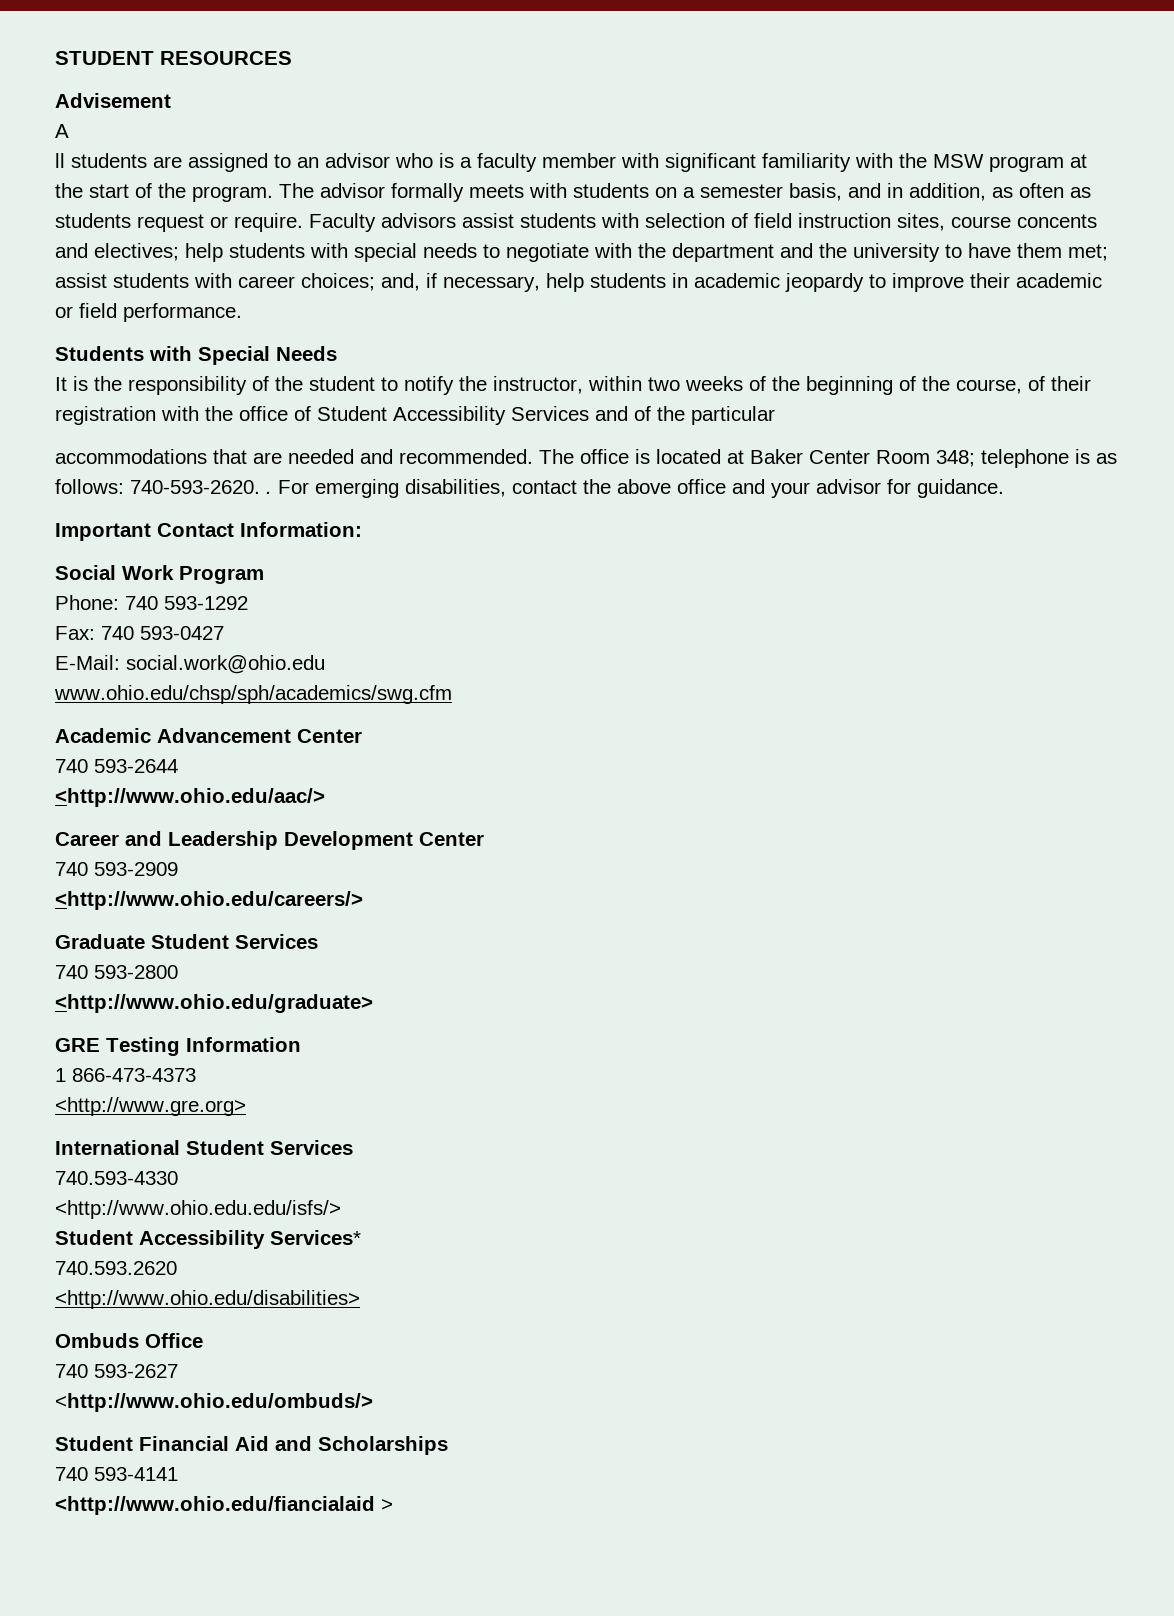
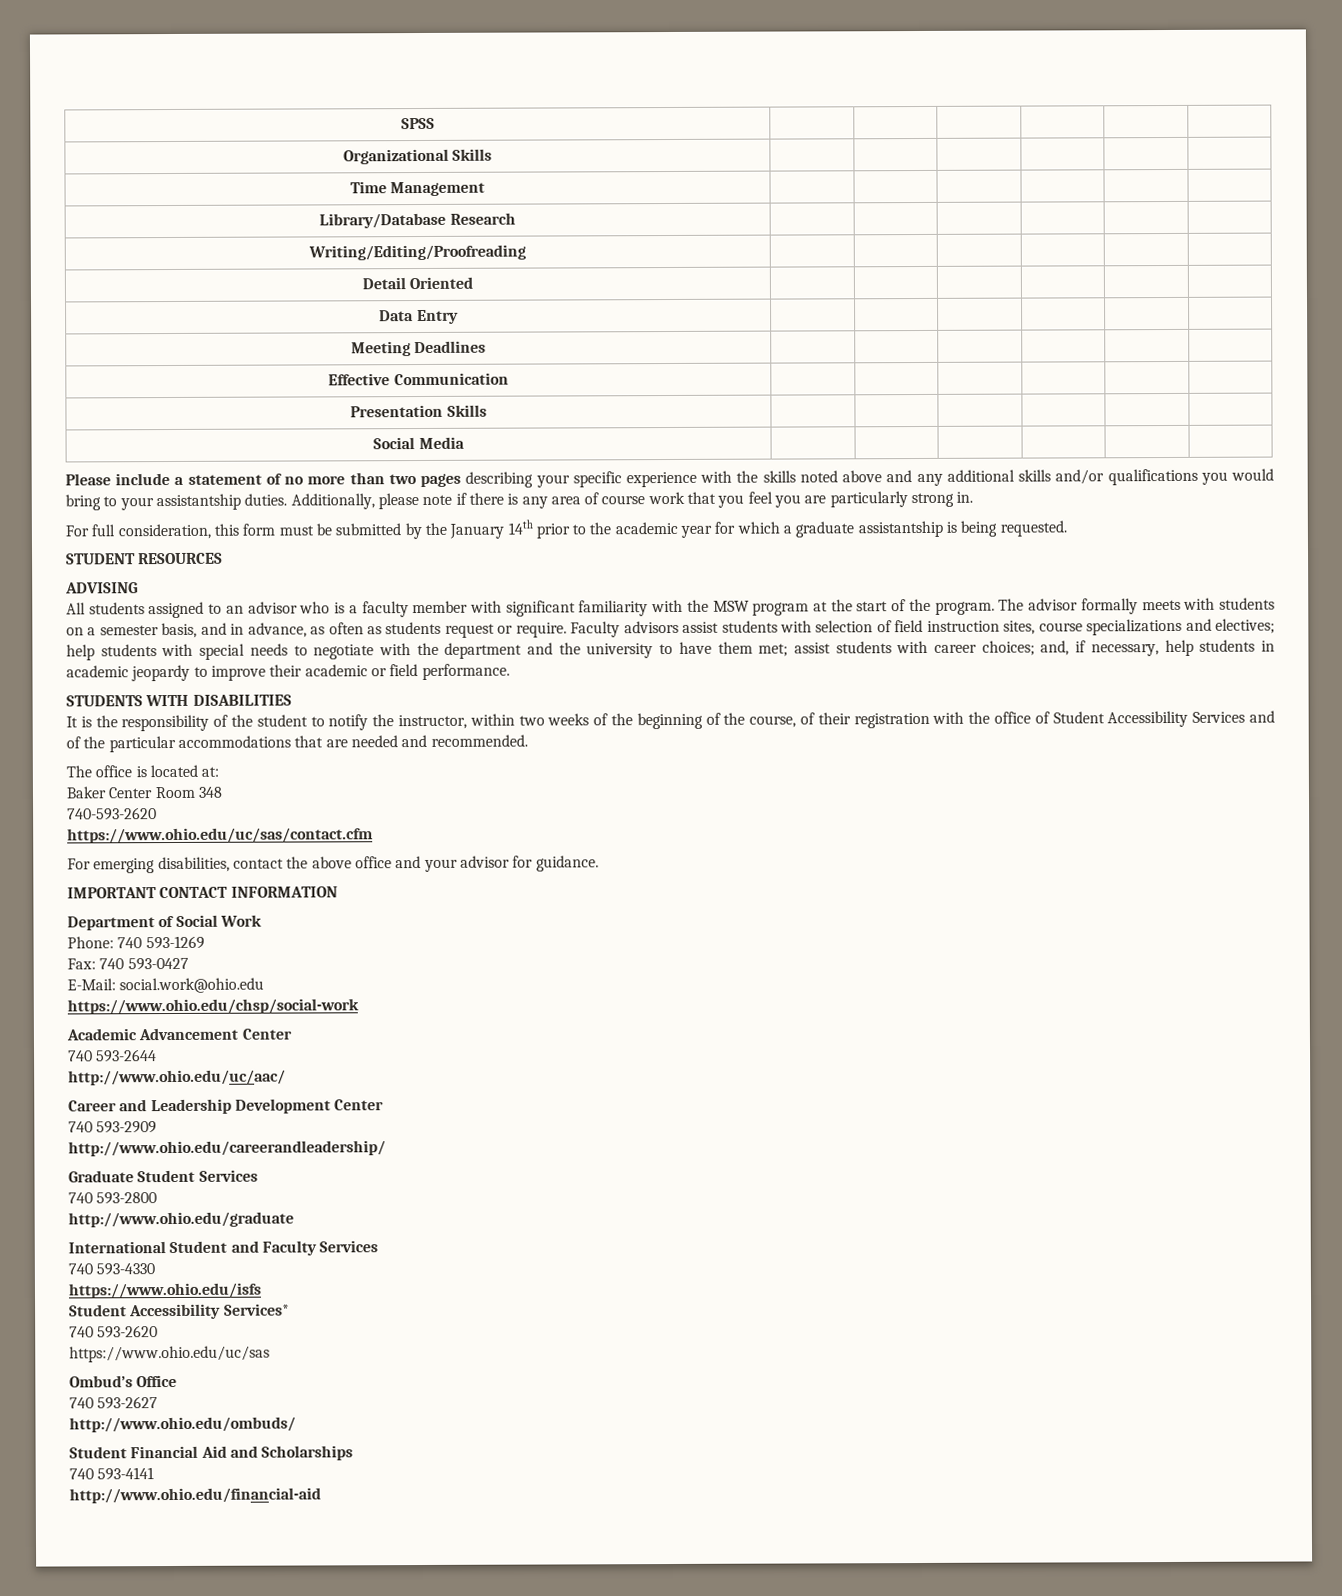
[55,51,292,65] [55,93,171,108] [55,124,69,138] [55,153,182,168] STUDENT RESOURCES // Advisement // A // ll students are -> [400,117,435,130] [342,148,493,165] [349,181,486,197] [319,212,516,229] [308,244,526,261] [361,276,474,290] [379,309,459,325] [350,340,487,357] [328,372,509,386] [350,404,487,418] [373,436,465,450] [65,468,1275,488] [65,491,974,511] [65,519,1067,540] [66,552,224,565] [65,582,138,594] [66,602,145,615] SPSS | | | | | | // Organizational Skills | | | | | | // Time Management | | | | | | // Library/Database Research | | | | | | // Writing/Editing/Proofreading | | | | | | // Detail Oriented | | | | | | // Data Entry | | | | | | // Meeting Deadlines | | | | | | // Effective Communication | | | | | | // Presentation Skills | | | | | | // Social Media | | | | | | // Please include a statement of no more than two pages describing your specific experience with the skills noted above and any additional skills and/or qualifications you would bring to your assistantship duties. Additionally, please note if there is any area of course work that you feel you are particularly strong in. // For full consideration, this form must be submitted by the January 14th prior to the academic year for which a graduate assistantship is being requested. // STUDENT RESOURCES // ADVISING // All students
[909,183,986,201] addition, -> [247,622,307,638] advance,
[1017,214,1097,228] concents -> [1086,618,1183,636] specializations
[55,346,337,365] Students with Special Needs -> [66,694,292,707] STUDENTS WITH DISABILITIES
(775, 415) // -> (176, 744) none
(533, 456) none -> (528, 740) //
[727,450,744,464] at -> [201,766,220,777] at: //
[936,449,1117,468] [55,479,272,494] 348; telephone is as follows: 740-593-2620. . -> [197,786,222,798] [67,807,157,821] [67,827,373,844] 348 // 740-593-2620 // https://www.ohio.edu/uc/sas/contact.cfm //
[55,522,362,541] Important Contact Information: // -> [67,886,338,899] [67,915,175,931] IMPORTANT CONTACT INFORMATION // Department of
[179,566,264,584] Program -> (262, 920) none
[164,596,248,610] 593-1292 -> [145,935,205,950] 593-1269
[54,685,452,704] www.ohio.edu/chsp/sph/academics/swg.cfm -> [67,998,359,1015] https://www.ohio.edu/chsp/social-work
[55,788,325,807] <http://www.ohio.edu/aac/> -> [68,1069,286,1086] http://www.ohio.edu/uc/aac/
[55,891,363,910] <http://www.ohio.edu/careers/> -> [68,1140,386,1157] http://www.ohio.edu/careerandleadership/
[55,994,373,1013] [55,1037,301,1056] [55,1068,196,1082] [55,1097,246,1116] <http://www.ohio.edu/graduate> // GRE Testing Information // 1 866-473-4373 // <http://www.gre.org> -> [68,1211,294,1228] http://www.ohio.edu/graduate
[270,1140,353,1155] [55,1171,178,1185] [55,1200,341,1219] Services // 740.593-4330 // <http://www.ohio.edu.edu/isfs/> -> [230,1240,379,1256] [68,1263,156,1276] [68,1282,262,1299] and Faculty Services // 740 593-4330 // https://www.ohio.edu/isfs
[55,1261,177,1275] [55,1290,360,1309] [55,1333,139,1348] 740.593.2620 // <http://www.ohio.edu/disabilities> // Ombuds -> [69,1325,159,1339] [69,1345,270,1363] [69,1375,133,1388] 740 593-2620 // https://www.ohio.edu/uc/sas // Ombud’s
[55,1393,373,1412] <http://www.ohio.edu/ombuds/> -> [69,1416,296,1433] http://www.ohio.edu/ombuds/
[55,1496,393,1515] <http://www.ohio.edu/fiancialaid > -> [69,1487,321,1504] http://www.ohio.edu/financial-aid

